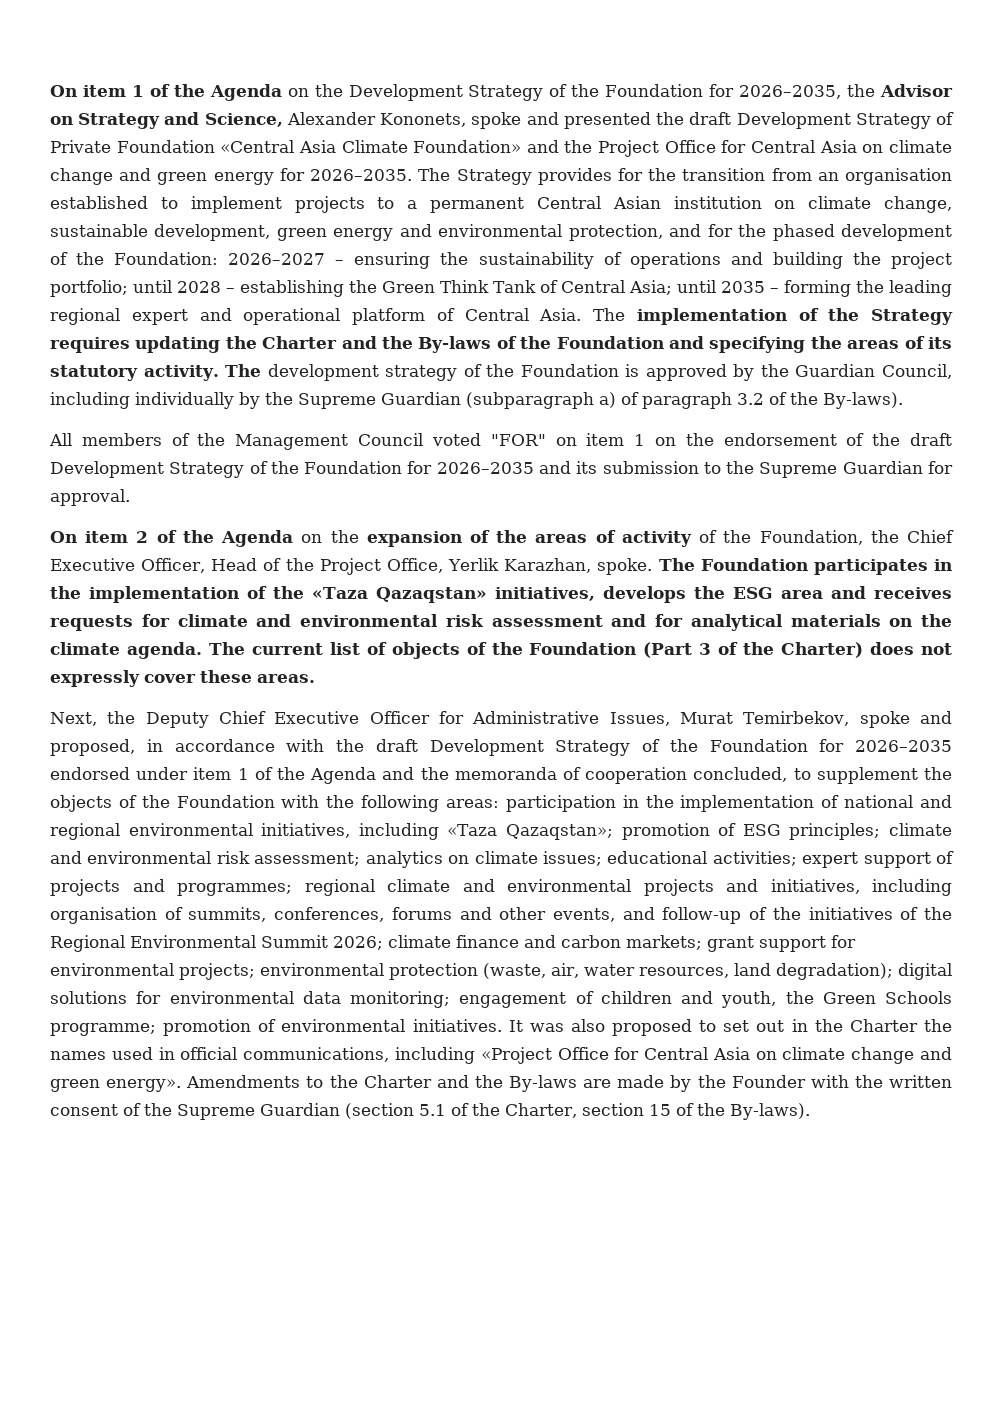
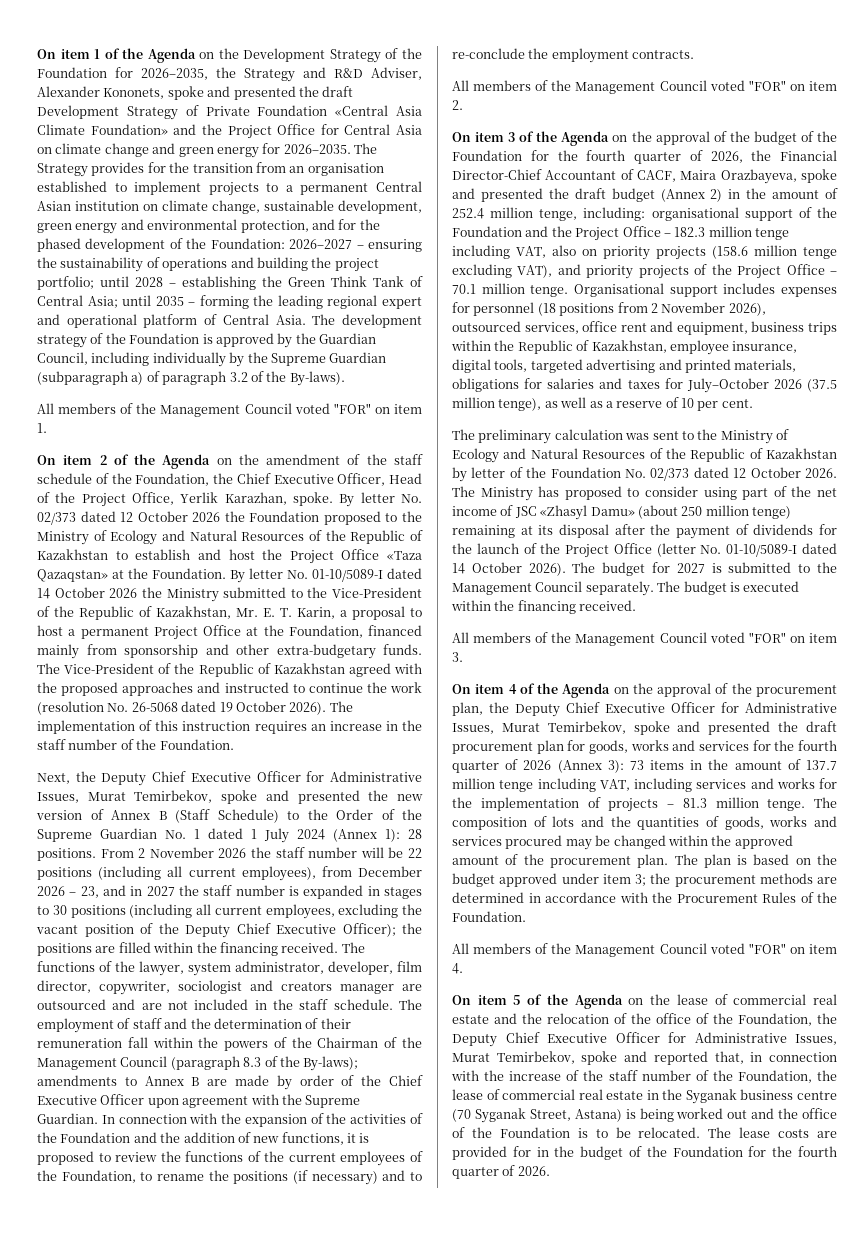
[880,84,953,97] [50,112,283,129] Advisor on Strategy and Science, -> [244,67,422,82] Strategy and R&D Adviser,
[636,308,953,325] [50,336,952,353] [50,364,262,381] implementation of the Strategy requires updating the Charter and the By-laws of the Foundation and specifying the areas of its statutory activity. The -> (336, 319) none
[634,433,952,446] [50,461,954,478] [50,489,130,506] 1 on the endorsement of the draft Development Strategy of the Foundation for 2026–2035 and its submission to the Supreme Guardian for approval. -> [37,423,47,433] 1.
[366,530,692,547] expansion of the areas of activity -> [266,454,423,465] [37,473,92,484] amendment of the staff schedule
[658,558,952,575] [50,586,952,603] [50,614,952,631] [50,642,952,659] [50,670,315,687] The Foundation participates in the implementation of the «Taza Qazaqstan» initiatives, develops the ESG area and receives requests for climate and environmental risk assessment and for analytical materials on the climate agenda. The current list of objects of the Foundation (Part 3 of the Charter) does not expressly cover these areas. -> [339,492,422,507] [37,511,422,525] [37,530,424,545] [37,549,422,564] [37,568,422,583] [37,587,422,602] [37,606,422,620] [37,625,422,640] [37,644,422,659] [37,663,422,677] [37,682,422,696] [37,701,353,715] [37,720,422,734] [37,739,234,750] By letter No. 02/373 dated 12 October 2026 the Foundation proposed to the Ministry of Ecology and Natural Resources of the Republic of Kazakhstan to establish and host the Project Office «Taza Qazaqstan» at the Foundation. By letter No. 01-10/5089-I dated 14 October 2026 the Ministry submitted to the Vice-President of the Republic of Kazakhstan, Mr. E. T. Karin, a proposal to host a permanent Project Office at the Foundation, financed mainly from sponsorship and other extra-budgetary funds. The Vice-President of the Republic of Kazakhstan agreed with the proposed approaches and instructed to continue the work (resolution No. 26-5068 dated 19 October 2026). The implementation of this instruction requires an increase in the staff number of the Foundation.
[50,739,953,756] [50,767,953,784] [50,795,953,812] [50,823,952,840] [50,851,954,868] [50,879,952,896] [50,907,952,924] [50,935,856,952] [50,963,952,980] [50,991,952,1008] [50,1019,952,1036] [50,1047,953,1064] [50,1075,952,1092] [50,1103,810,1120] proposed, in accordance with the draft Development Strategy of the Foundation for 2026–2035 endorsed under item 1 of the Agenda and the memoranda of cooperation concluded, to supplement the objects of the Foundation with the following areas: participation in the implementation of national and regional environmental initiatives, including «Taza Qazaqstan»; promotion of ESG principles; climate and environmental risk assessment; analytics on climate issues; educational activities; expert support of projects and programmes; regional climate and environmental projects and initiatives, including organisation of summits, conferences, forums and other events, and follow-up of the initiatives of the Regional Environmental Summit 2026; climate finance and carbon markets; grant support for environmental projects; environmental protection (waste, air, water resources, land degradation); digital solutions for environmental data monitoring; engagement of children and youth, the Green Schools programme; promotion of environmental initiatives. It was also proposed to set out in the Charter the names used in official communications, including «Project Office for Central Asia on climate change and green energy». Amendments to the Charter and the By-laws are made by the Founder with the written consent of the Supreme Guardian (section 5.1 of the Charter, section 15 of the By-laws). -> [297,790,424,804] [36,809,422,823] [37,828,422,843] [37,847,423,861] [37,866,422,881] [37,885,422,899] [37,904,422,919] [36,923,422,938] [37,942,365,956] [37,961,422,976] [37,980,422,995] [37,999,422,1010] [37,1018,351,1033] [37,1037,422,1051] [37,1056,359,1071] [37,1075,424,1090] [37,1094,361,1108] [37,1113,423,1127] [37,1132,370,1145] [37,1151,423,1166] [37,1170,423,1185] [452,48,695,63] [452,80,837,94] [452,100,463,110] [452,131,838,146] [452,150,837,164] [452,169,837,184] [452,188,838,202] [452,207,837,221] [452,226,789,241] [452,245,837,260] [452,264,837,279] [452,283,837,297] [452,302,766,316] [452,321,837,335] [451,340,798,355] [452,359,797,373] [452,378,837,393] [452,397,753,411] [452,429,789,444] [452,448,837,463] [452,467,837,482] [452,486,837,501] [452,505,791,520] [452,524,837,539] [452,543,837,558] [452,562,837,576] [452,581,800,596] [451,600,637,614] [452,632,837,646] [452,652,463,662] [452,683,837,698] [452,702,837,717] [452,721,837,735] [452,740,837,754] [452,759,837,773] [452,778,837,792] [452,797,837,812] [452,816,837,830] [452,835,793,850] [452,854,837,868] [452,873,837,887] [452,892,837,903] [452,911,526,922] [452,943,837,957] [452,963,463,974] [452,994,837,1009] [452,1013,837,1026] [452,1032,837,1047] [452,1051,837,1065] [451,1070,837,1083] [452,1089,837,1104] [452,1108,837,1123] [452,1127,837,1138] [452,1146,837,1160] [452,1165,550,1179] presented the new version of Annex B (Staff Schedule) to the Order of the Supreme Guardian No. 1 dated 1 July 2024 (Annex 1): 28 positions. From 2 November 2026 the staff number will be 22 positions (including all current employees), from December 2026 – 23, and in 2027 the staff number is expanded in stages to 30 positions (including all current employees, excluding the vacant position of the Deputy Chief Executive Officer); the positions are filled within the financing received. The functions of the lawyer, system administrator, developer, film director, copywriter, sociologist and creators manager are outsourced and are not included in the staff schedule. The employment of staff and the determination of their remuneration fall within the powers of the Chairman of the Management Council (paragraph 8.3 of the By-laws); amendments to Annex B are made by order of the Chief Executive Officer upon agreement with the Supreme Guardian. In connection with the expansion of the activities of the Foundation and the addition of new functions, it is proposed to review the functions of the current employees of the Foundation, to rename the positions (if necessary) and to re-conclude the employment contracts. // All members of the Management Council voted "FOR" on item 2. // On item 3 of the Agenda on the approval of the budget of the Foundation for the fourth quarter of 2026, the Financial Director-Chief Accountant of CACF, Maira Orazbayeva, spoke and presented the draft budget (Annex 2) in the amount of 252.4 million tenge, including: organisational support of the Foundation and the Project Office – 182.3 million tenge including VAT, also on priority projects (158.6 million tenge excluding VAT), and priority projects of the Project Office – 70.1 million tenge. Organisational support includes expenses for personnel (18 positions from 2 November 2026), outsourced services, office rent and equipment, business trips within the Republic of Kazakhstan, employee insurance, digital tools, targeted advertising and printed materials, obligations for salaries and taxes for July–October 2026 (37.5 million tenge), as well as a reserve of 10 per cent. // The preliminary calculation was sent to the Ministry of Ecology and Natural Resources of the Republic of Kazakhstan by letter of the Foundation No. 02/373 dated 12 October 2026. The Ministry has proposed to consider using part of the net income of JSC «Zhasyl Damu» (about 250 million tenge) remaining at its disposal after the payment of dividends for the launch of the Project Office (letter No. 01-10/5089-I dated 14 October 2026). The budget for 2027 is submitted to the Management Council separately. The budget is executed within the financing received. // All members of the Management Council voted "FOR" on item 3. // On item 4 of the Agenda on the approval of the procurement plan, the Deputy Chief Executive Officer for Administrative Issues, Murat Temirbekov, spoke and presented the draft procurement plan for goods, works and services for the fourth quarter of 2026 (Annex 3): 73 items in the amount of 137.7 million tenge including VAT, including services and works for the implementation of projects – 81.3 million tenge. The composition of lots and the quantities of goods, works and services procured may be changed within the approved amount of the procurement plan. The plan is based on the budget approved under item 3; the procurement methods are determined in accordance with the Procurement Rules of the Foundation. // All members of the Management Council voted "FOR" on item 4. // On item 5 of the Agenda on the lease of commercial real estate and the relocation of the office of the Foundation, the Deputy Chief Executive Officer for Administrative Issues, Murat Temirbekov, spoke and reported that, in connection with the increase of the staff number of the Foundation, the lease of commercial real estate in the Syganak business centre (70 Syganak Street, Astana) is being worked out and the office of the Foundation is to be relocated. The lease costs are provided for in the budget of the Foundation for the fourth quarter of 2026.

